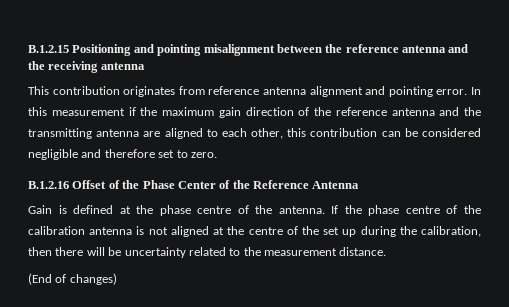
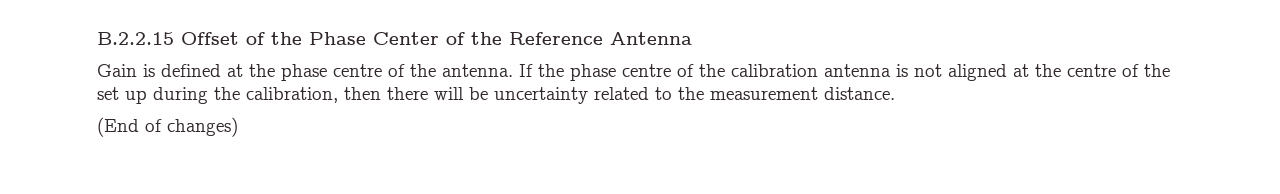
[28,44,469,56] [28,61,145,73] [28,86,482,97] [28,107,481,118] [28,128,482,139] [28,149,217,160] [28,181,69,189] B.1.2.15 Positioning and pointing misalignment between the reference antenna and the receiving antenna // This contribution originates from reference antenna alignment and pointing error. In this measurement if the maximum gain direction of the reference antenna and the transmitting antenna are aligned to each other, this contribution can be considered negligible and therefore set to zero. // B.1.2.16 -> [97,32,174,45] B.2.2.15

